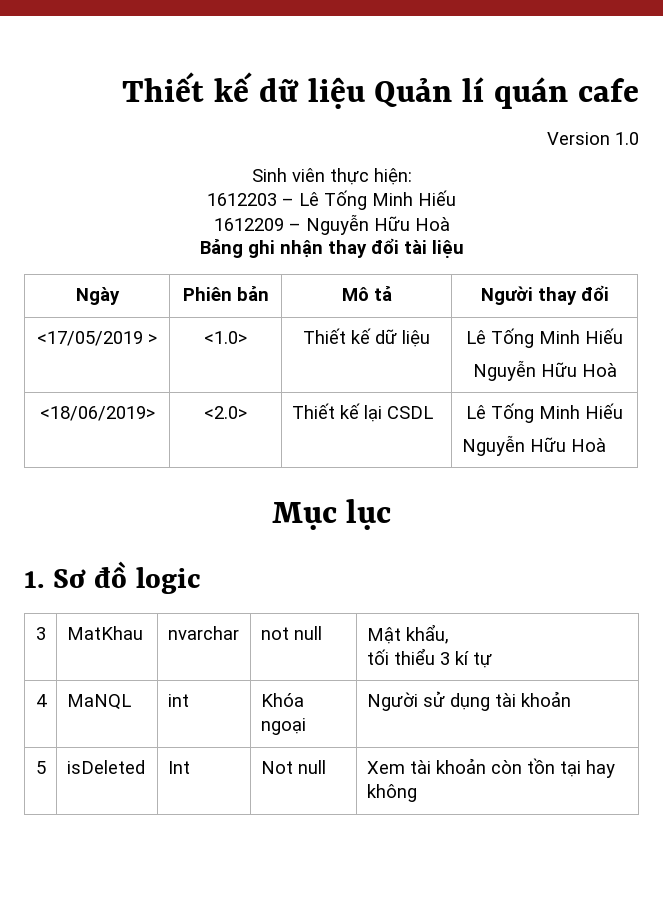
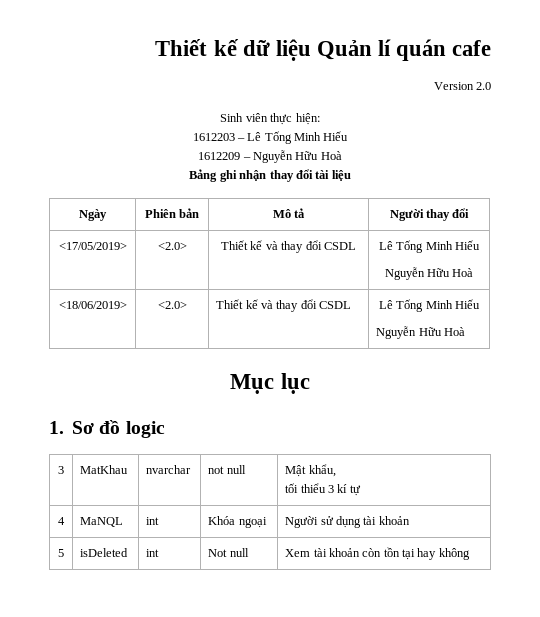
[615,132,639,145] 1.0 -> [476,82,491,90] 2.0
[37,331,157,346] [204,331,247,344] [303,328,430,347] <17/05/2019 > | <1.0> | Thiết kế dữ liệu -> [58,242,127,250] [157,242,187,250] [221,240,356,253] <17/05/2019> | <2.0> | Thiết kế và thay đổi CSDL
[363,405,382,422] lại -> [260,299,317,312] và thay đổi
[167,761,190,774] Int -> [146,549,160,557] int

